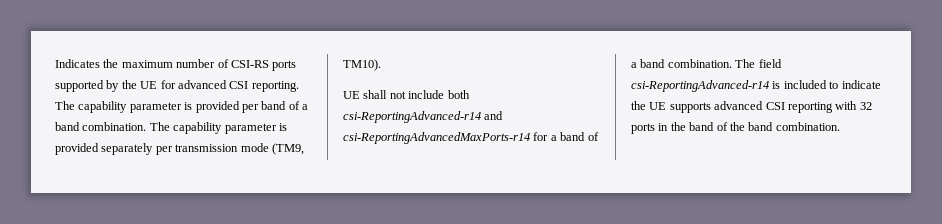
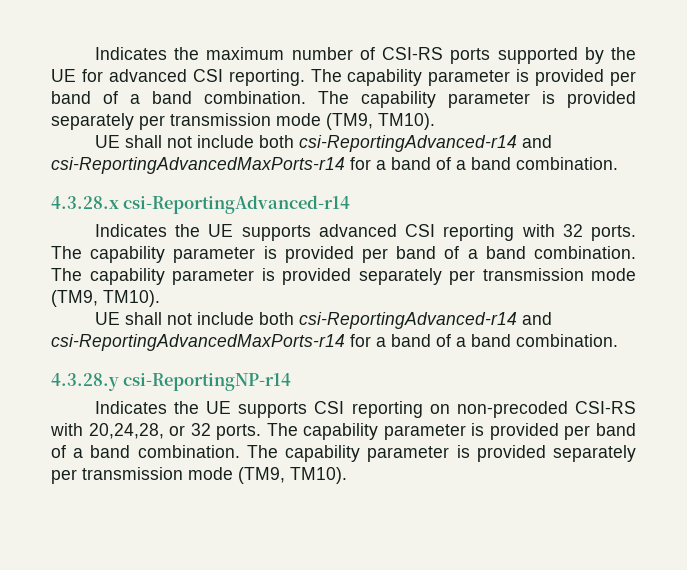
[735,59,782,68] [631,80,881,92] The field csi-ReportingAdvanced-r14 is included to indicate -> [51,195,351,214] [94,224,167,237] // 4.3.28.x csi-ReportingAdvanced-r14 // Indicates
[631,122,840,134] ports in the band of the band combination. -> [590,225,636,241] [51,246,636,263] [51,268,636,285] [51,290,160,307] [94,312,552,329] [51,334,618,351] [51,373,292,391] [94,401,636,418] [50,423,636,440] [51,445,636,462] [51,467,347,484] ports. The capability parameter is provided per band of a band combination. The capability parameter is provided separately per transmission mode (TM9, TM10). // UE shall not include both csi-ReportingAdvanced-r14 and csi-ReportingAdvancedMaxPorts-r14 for a band of a band combination. // 4.3.28.y csi-ReportingNP-r14 // Indicates the UE supports CSI reporting on non-precoded CSI-RS with 20,24,28, or 32 ports. The capability parameter is provided per band of a band combination. The capability parameter is provided separately per transmission mode (TM9, TM10).

